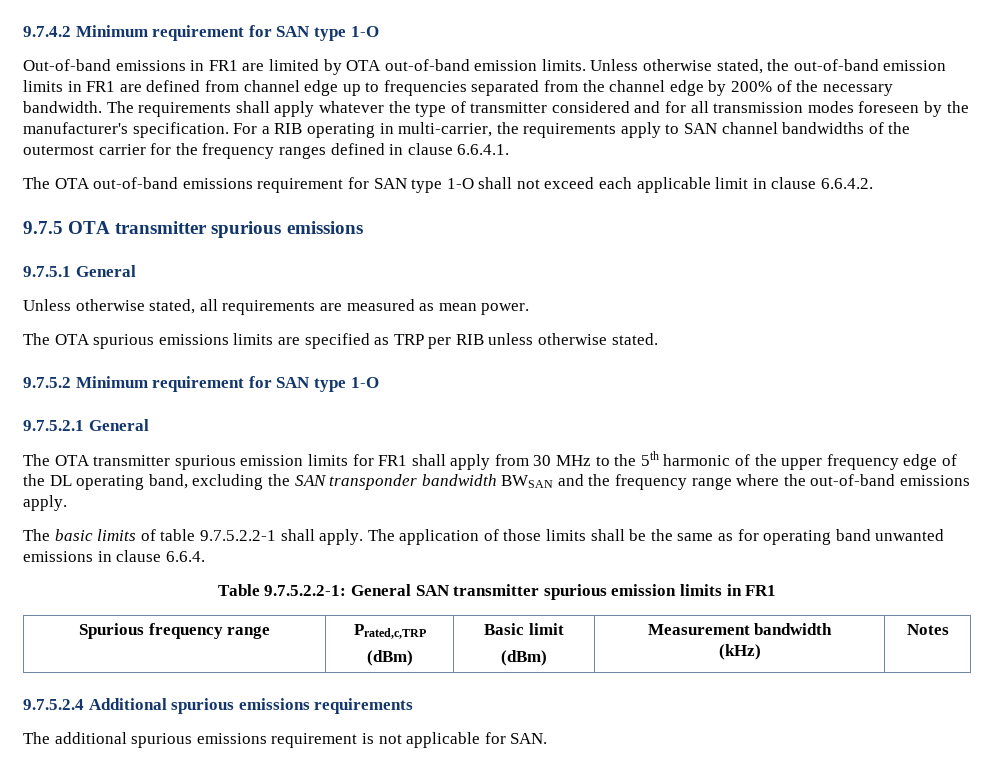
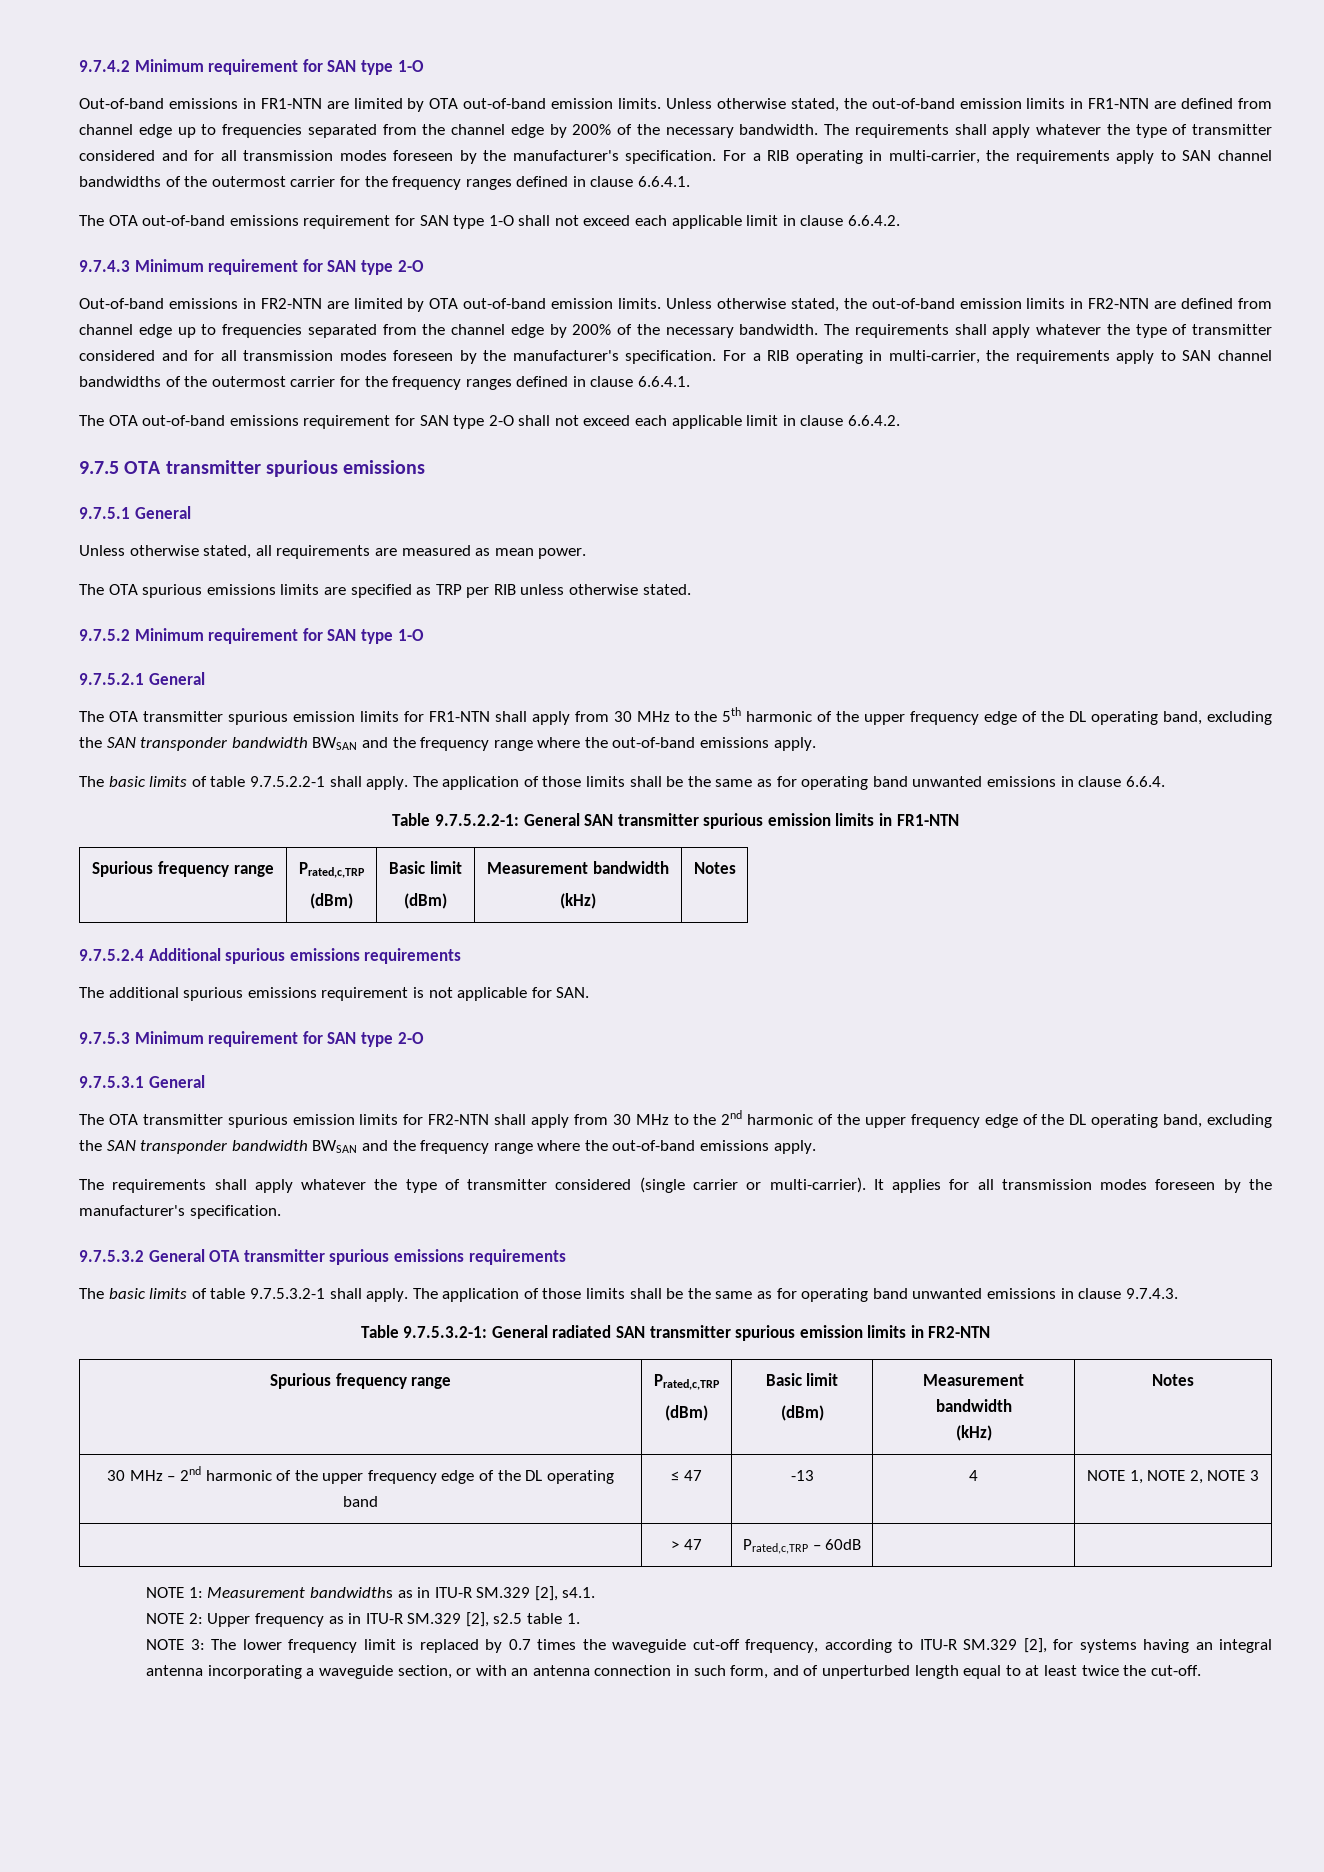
[208,60,238,71] FR1 -> [260,98,322,109] FR1-NTN
[86,81,116,92] FR1 -> [1088,98,1150,109] FR1-NTN
(874, 183) none -> [79,259,424,275] [79,298,1272,312] [79,324,1272,338] [79,350,1272,364] [79,376,691,390] [79,415,901,429] // 9.7.4.3 Minimum requirement for SAN type 2-O // Out-of-band emissions in FR2-NTN are limited by OTA out-of-band emission limits. Unless otherwise stated, the out-of-band emission limits in FR2-NTN are defined from channel edge up to frequencies separated from the channel edge by 200% of the necessary bandwidth. The requirements shall apply whatever the type of transmitter considered and for all transmission modes foreseen by the manufacturer's specification. For a RIB operating in multi-carrier, the requirements apply to SAN channel bandwidths of the outermost carrier for the frequency ranges defined in clause 6.6.4.1. // The OTA out-of-band emissions requirement for SAN type 2-O shall not exceed each applicable limit in clause 6.6.4.2.
[378,455,408,466] FR1 -> [428,711,490,722] FR1-NTN
[745,585,777,596] FR1 -> [896,814,959,826] FR1-NTN
(548, 738) none -> [79,1031,424,1047] [79,1075,205,1088] [79,1110,1273,1128] [79,1140,816,1154] [79,1177,1272,1193] [79,1205,281,1219] [79,1249,566,1265] [79,1288,1178,1302] [360,1325,991,1341] [269,1373,452,1389] [654,1374,720,1390] [665,1405,708,1421] [765,1373,839,1386] [780,1405,824,1421] [923,1374,1024,1386] [935,1399,1012,1412] [955,1425,992,1441] [1152,1374,1194,1386] [107,1466,614,1484] [343,1496,378,1507] [671,1470,702,1481] [790,1470,814,1481] [969,1470,978,1481] [1087,1470,1259,1484] [671,1539,702,1550] [742,1539,862,1554] [146,1586,596,1601] [146,1612,580,1627] [146,1638,1272,1653] [146,1665,1201,1679] // 9.7.5.3 Minimum requirement for SAN type 2-O // 9.7.5.3.1 General // The OTA transmitter spurious emission limits for FR2-NTN shall apply from 30 MHz to the 2nd harmonic of the upper frequency edge of the DL operating band, excluding the SAN transponder bandwidth BWSAN and the frequency range where the out-of-band emissions apply. // The requirements shall apply whatever the type of transmitter considered (single carrier or multi-carrier). It applies for all transmission modes foreseen by the manufacturer's specification. // 9.7.5.3.2 General OTA transmitter spurious emissions requirements // The basic limits of table 9.7.5.3.2-1 shall apply. The application of those limits shall be the same as for operating band unwanted emissions in clause 9.7.4.3. // Table 9.7.5.3.2-1: General radiated SAN transmitter spurious emission limits in FR2-NTN // Spurious frequency range | Prated,c,TRP // (dBm) | Basic limit // (dBm) | Measurement bandwidth // (kHz) | Notes // 30 MHz – 2nd harmonic of the upper frequency edge of the DL operating band | ≤ 47 | -13 | 4 | NOTE 1, NOTE 2, NOTE 3 // | > 47 | Prated,c,TRP – 60dB | | // NOTE 1: Measurement bandwidths as in ITU-R SM.329 [2], s4.1. // NOTE 2: Upper frequency as in ITU-R SM.329 [2], s2.5 table 1. // NOTE 3: The lower frequency limit is replaced by 0.7 times the waveguide cut-off frequency, according to ITU-R SM.329 [2], for systems having an integral antenna incorporating a waveguide section, or with an antenna connection in such form, and of unperturbed length equal to at least twice the cut-off.

